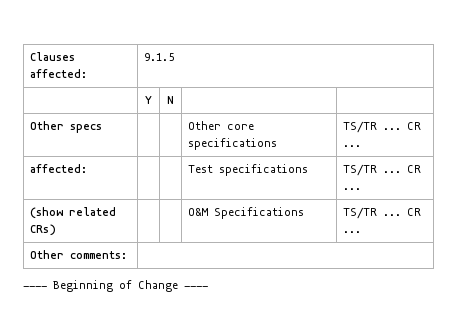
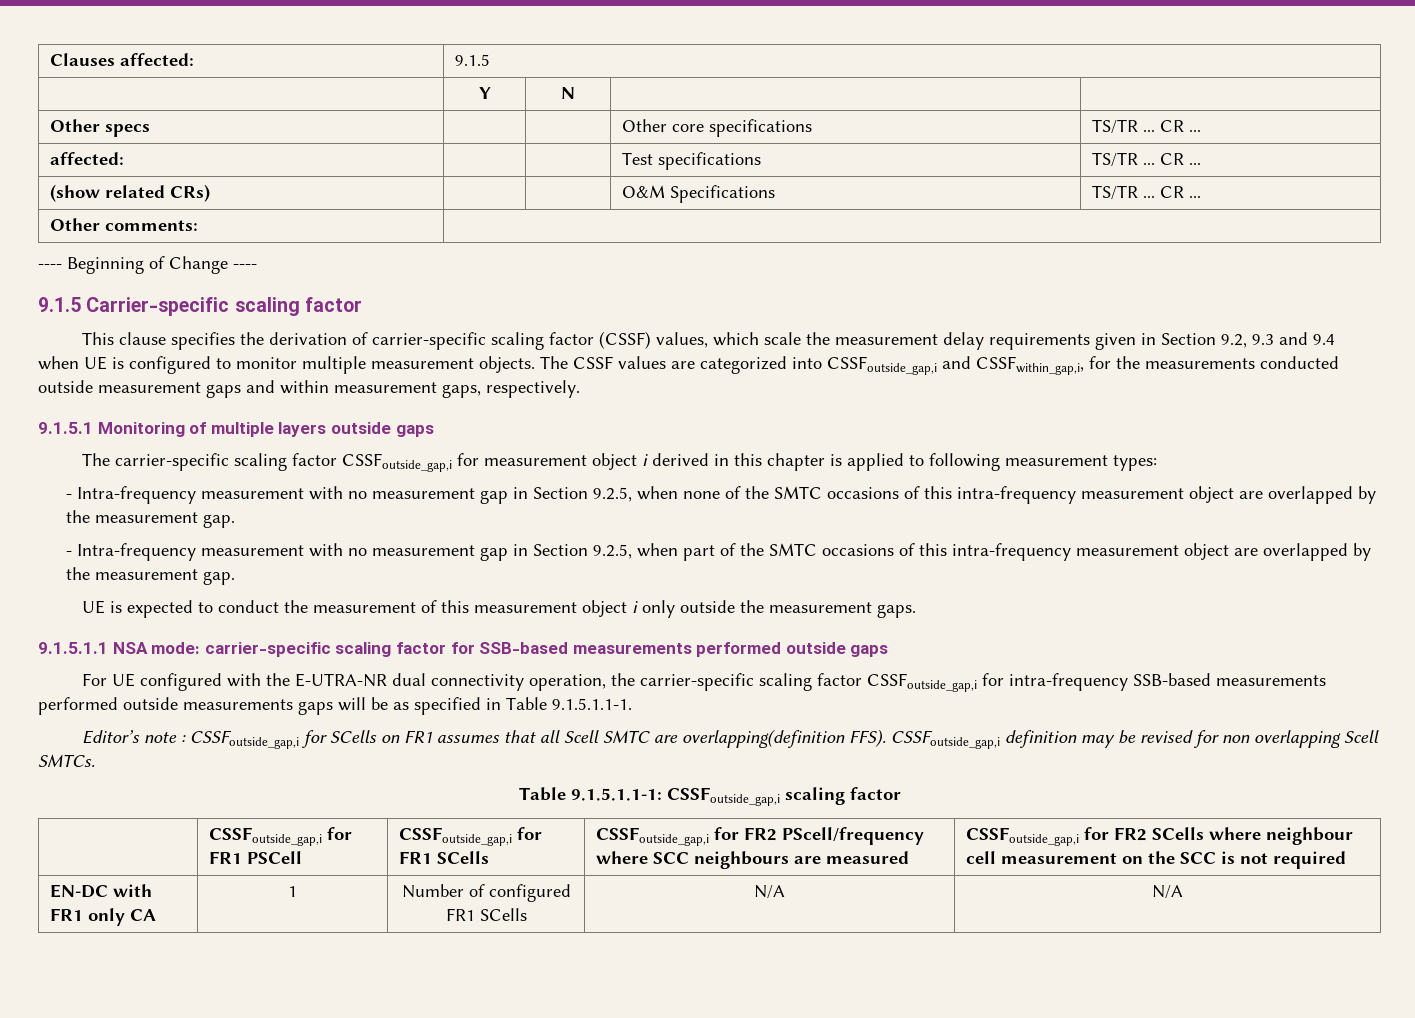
(208, 287) none -> [38,297,362,316] [82,331,1336,350] [38,356,1339,375] [38,380,580,398] [38,422,434,437] [82,453,1158,472] [65,486,1376,504] [65,510,235,528] [65,543,1371,561] [65,567,235,585] [82,600,917,618] [38,642,889,657] [82,673,1327,692] [38,697,632,715] [82,729,1380,749] [38,754,95,767] [518,787,901,806] [209,827,353,846] [209,851,303,864] [399,827,543,846] [399,851,490,864] [596,827,925,846] [596,851,910,869] [966,827,1354,846] [966,851,1347,869] [50,884,153,898] [50,908,157,926] [288,886,297,897] [401,884,571,902] [445,908,527,921] [754,885,786,899] [1152,885,1183,899] // 9.1.5 Carrier-specific scaling factor // This clause specifies the derivation of carrier-specific scaling factor (CSSF) values, which scale the measurement delay requirements given in Section 9.2, 9.3 and 9.4 when UE is configured to monitor multiple measurement objects. The CSSF values are categorized into CSSFoutside_gap,i and CSSFwithin_gap,i, for the measurements conducted outside measurement gaps and within measurement gaps, respectively. // 9.1.5.1 Monitoring of multiple layers outside gaps // The carrier-specific scaling factor CSSFoutside_gap,i for measurement object i derived in this chapter is applied to following measurement types: // - Intra-frequency measurement with no measurement gap in Section 9.2.5, when none of the SMTC occasions of this intra-frequency measurement object are overlapped by the measurement gap. // - Intra-frequency measurement with no measurement gap in Section 9.2.5, when part of the SMTC occasions of this intra-frequency measurement object are overlapped by the measurement gap. // UE is expected to conduct the measurement of this measurement object i only outside the measurement gaps. // 9.1.5.1.1 NSA mode: carrier-specific scaling factor for SSB-based measurements performed outside gaps // For UE configured with the E-UTRA-NR dual connectivity operation, the carrier-specific scaling factor CSSFoutside_gap,i for intra-frequency SSB-based measurements performed outside measurements gaps will be as specified in Table 9.1.5.1.1-1. // Editor’s note : CSSFoutside_gap,i for SCells on FR1 assumes that all Scell SMTC are overlapping(definition FFS). CSSFoutside_gap,i definition may be revised for non overlapping Scell SMTCs. // Table 9.1.5.1.1-1: CSSFoutside_gap,i scaling factor // | CSSFoutside_gap,i for FR1 PSCell | CSSFoutside_gap,i for FR1 SCells | CSSFoutside_gap,i for FR2 PScell/frequency where SCC neighbours are measured | CSSFoutside_gap,i for FR2 SCells where neighbour cell measurement on the SCC is not required // EN-DC with FR1 only CA | 1 | Number of configured FR1 SCells | N/A | N/A

